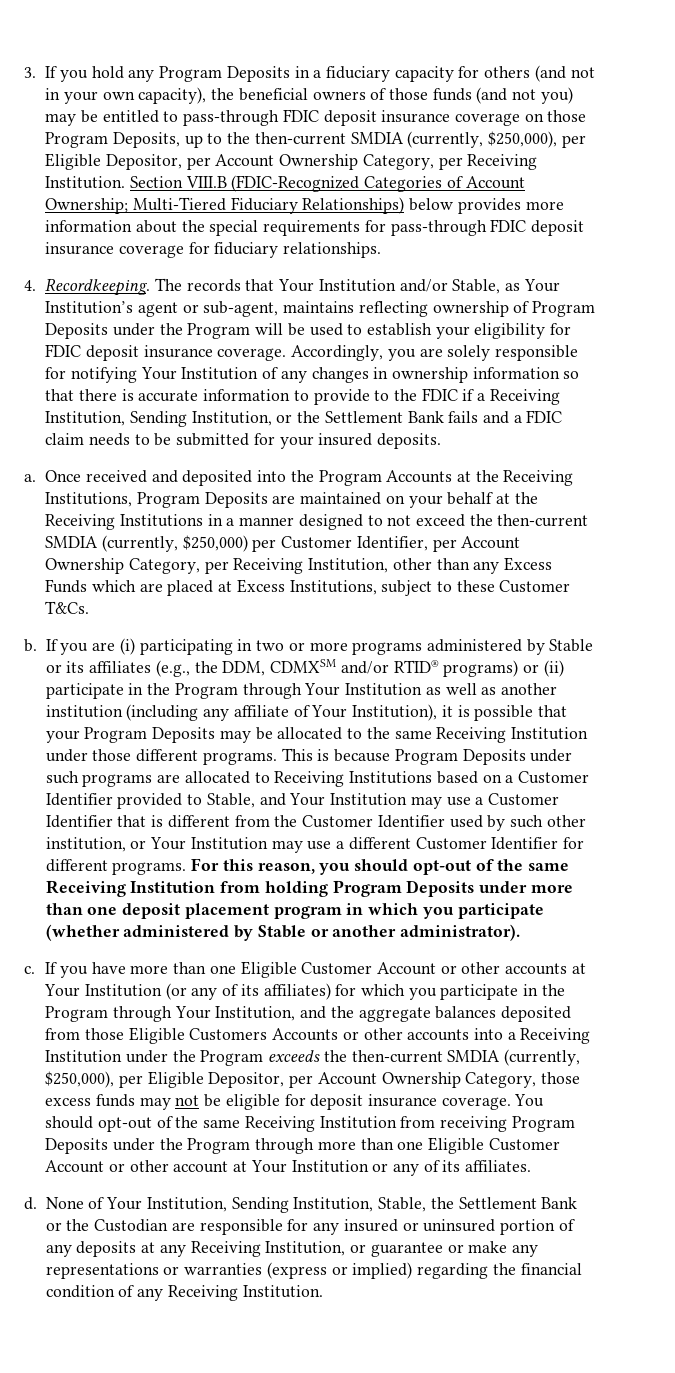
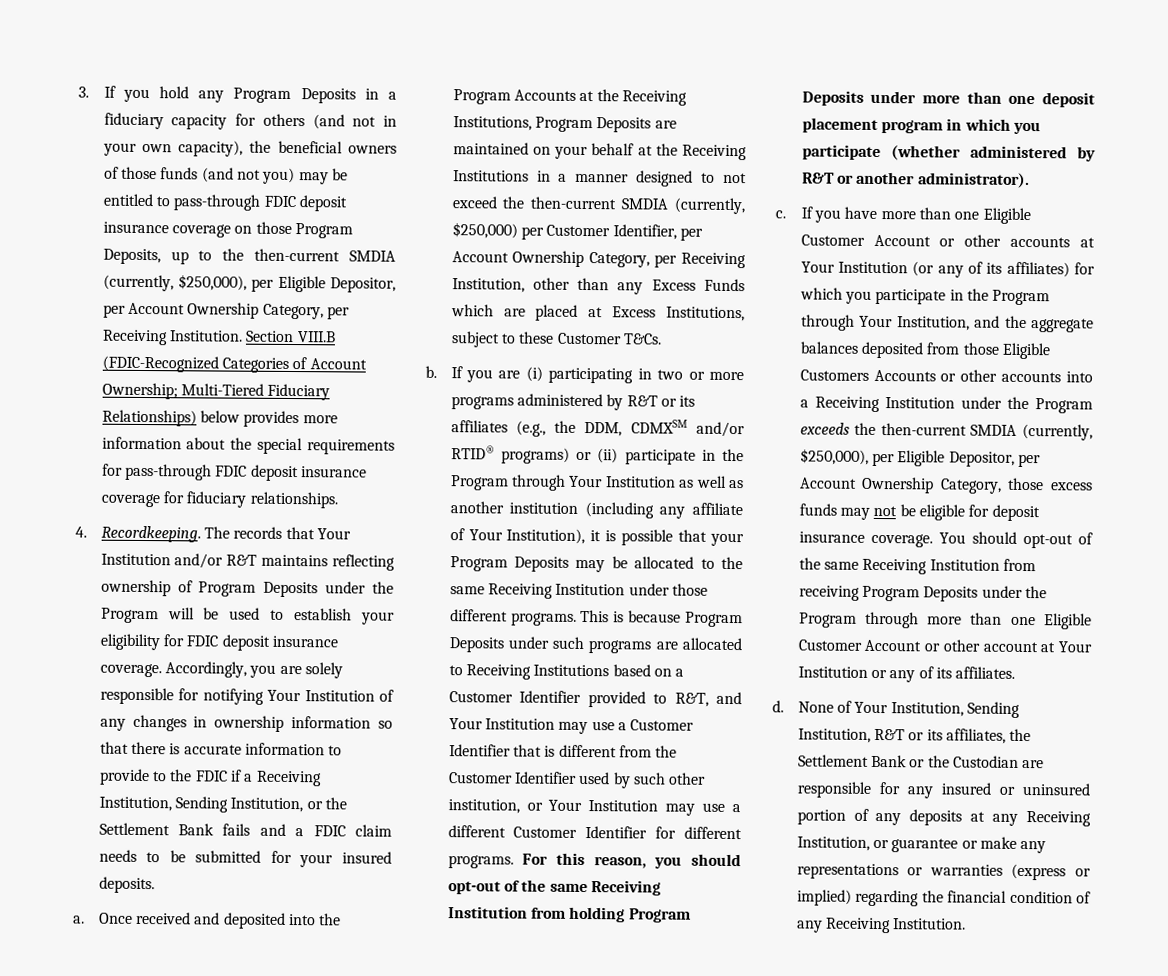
[452,279,560,294] [45,301,279,317] Stable, as Your Institution’s agent or sub-agent, -> [226,554,258,566] R&T
[549,639,594,652] Stable -> [626,395,658,407] R&T
[206,793,255,808] Stable, -> [674,692,709,707] R&T,
[257,925,306,938] Stable -> [801,172,835,184] R&T
[378,1197,427,1212] Stable, -> [873,728,1006,744] R&T or its affiliates,

